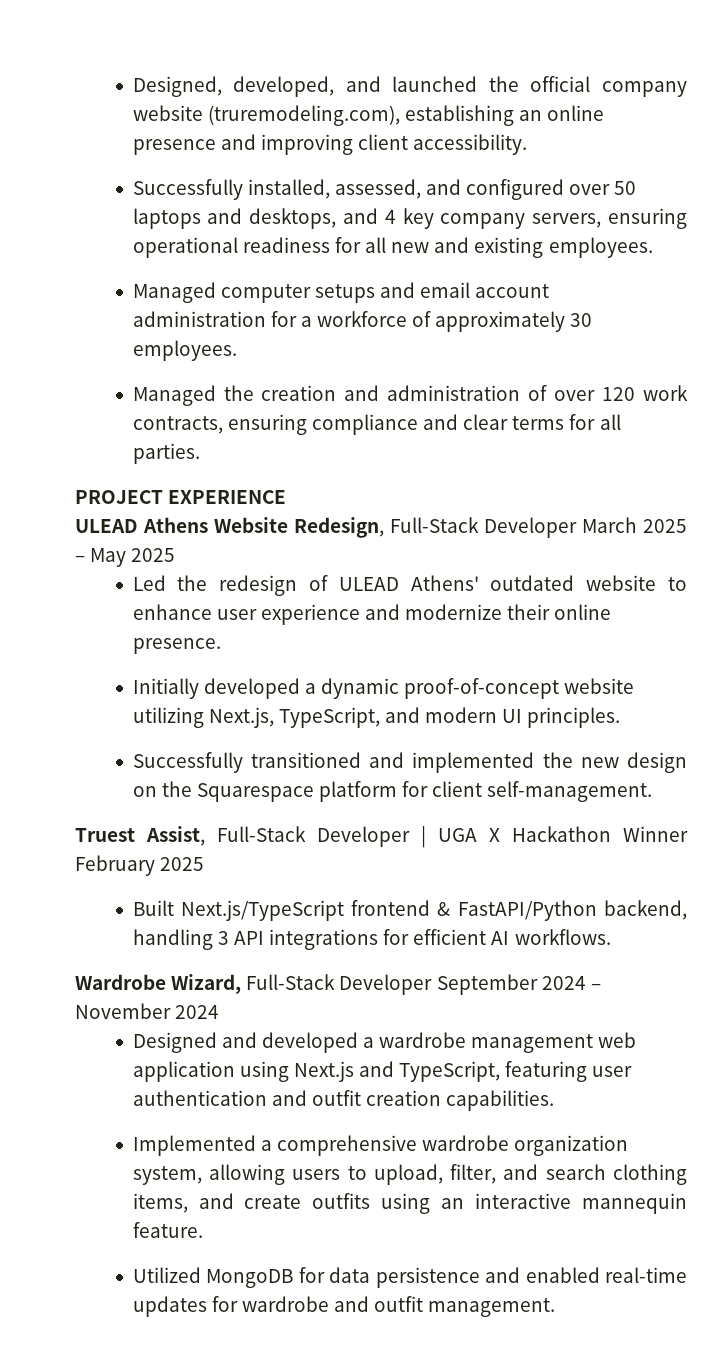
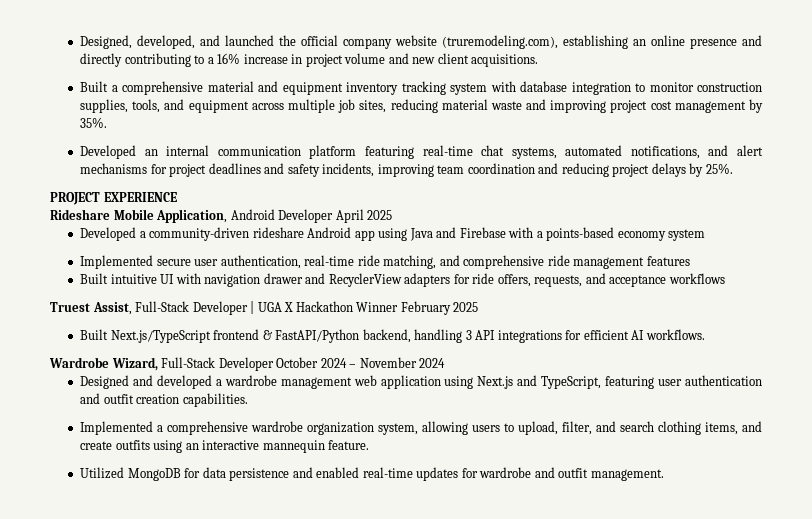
[260,134,528,155] [132,179,637,200] [132,208,688,229] [132,237,653,258] [132,282,550,303] [132,311,593,332] [132,340,237,361] [132,385,689,406] [132,414,621,435] [132,443,200,464] [75,490,287,504] [75,517,687,538] [75,548,176,567] [132,575,687,596] [132,604,612,625] [132,638,221,654] [132,678,635,699] [132,707,621,728] [132,752,687,773] [132,781,653,802] improving client accessibility. // Successfully installed, assessed, and configured over 50 laptops and desktops, and 4 key company servers, ensuring operational readiness for all new and existing employees. // Managed computer setups and email account administration for a workforce of approximately 30 employees. // Managed the creation and administration of over 120 work contracts, ensuring compliance and clear terms for all parties. // PROJECT EXPERIENCE // ULEAD Athens Website Redesign, Full-Stack Developer March 2025 – May 2025 // Led the redesign of ULEAD Athens' outdated website to enhance user experience and modernize their online presence. // Initially developed a dynamic proof-of-concept website utilizing Next.js, TypeScript, and modern UI principles. // Successfully transitioned and implemented the new design on the Squarespace platform for client self-management. -> [80,53,539,67] [80,81,762,95] [80,99,763,113] [80,117,108,128] [80,145,763,159] [80,163,733,177] [50,192,177,205] [50,209,393,223] [80,227,706,241] [80,255,690,269] [80,273,725,287] directly contributing to a 16% increase in project volume and new client acquisitions. // Built a comprehensive material and equipment inventory tracking system with database integration to monitor construction supplies, tools, and equipment across multiple job sites, reducing material waste and improving project cost management by 35%. // Developed an internal communication platform featuring real-time chat systems, automated notifications, and alert mechanisms for project deadlines and safety incidents, improving team coordination and reducing project delays by 25%. // PROJECT EXPERIENCE // Rideshare Mobile Application, Android Developer April 2025 // Developed a community-driven rideshare Android app using Java and Firebase with a points-based economy system // Implemented secure user authentication, real-time ride matching, and comprehensive ride management features // Built intuitive UI with navigation drawer and RecyclerView adapters for ride offers, requests, and acceptance workflows
[436,974,538,995] September -> [276,357,319,368] October

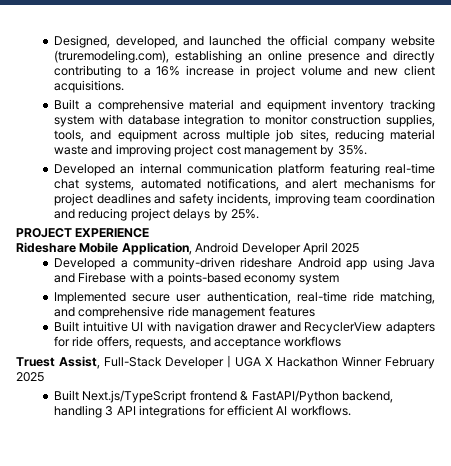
[49,357,446,371] [80,375,762,389] [80,393,248,407] [80,421,762,435] [80,440,370,453] [80,467,664,481] // Wardrobe Wizard, Full-Stack Developer October 2024 – November 2024 // Designed and developed a wardrobe management web application using Next.js and TypeScript, featuring user authentication and outfit creation capabilities. // Implemented a comprehensive wardrobe organization system, allowing users to upload, filter, and search clothing items, and create outfits using an interactive mannequin feature. // Utilized MongoDB for data persistence and enabled real-time updates for wardrobe and outfit management. -> (351, 410) none

